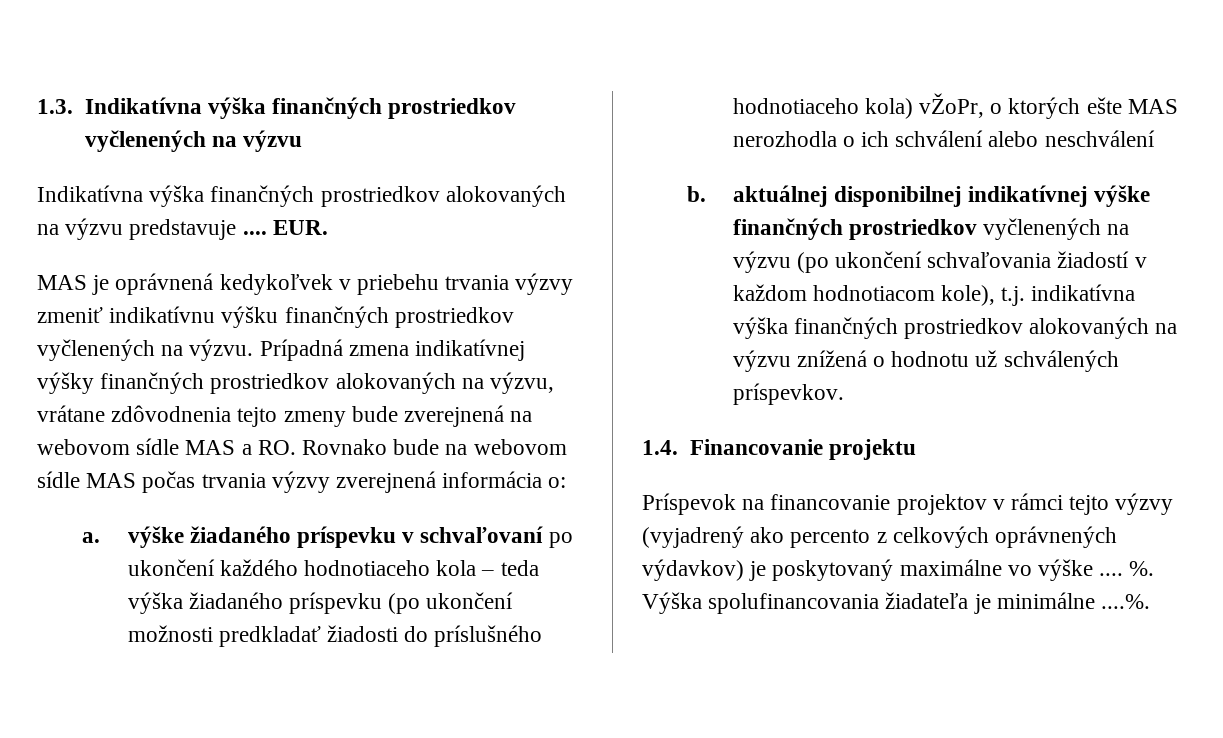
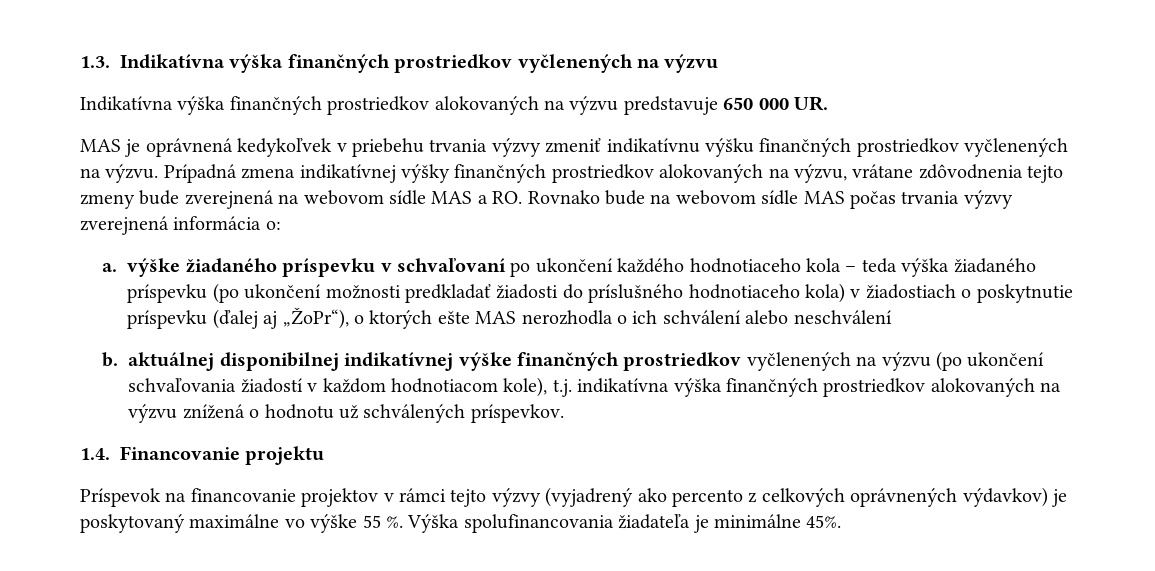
[242,220,328,235] .... EUR. -> [723,96,828,111] 650 000 UR.
[919,93,985,118] vŽoPr, -> [850,284,1073,303] [127,307,349,329] v žiadostiach o poskytnutie príspevku (ďalej aj „ŽoPr“),
[1099,573,1124,576] .... -> [362,515,381,528] 55
[1101,594,1151,609] ....%. -> [806,515,842,528] 45%.

